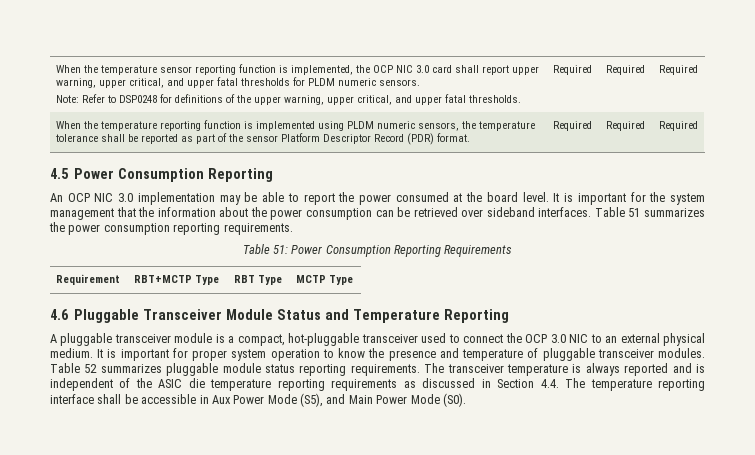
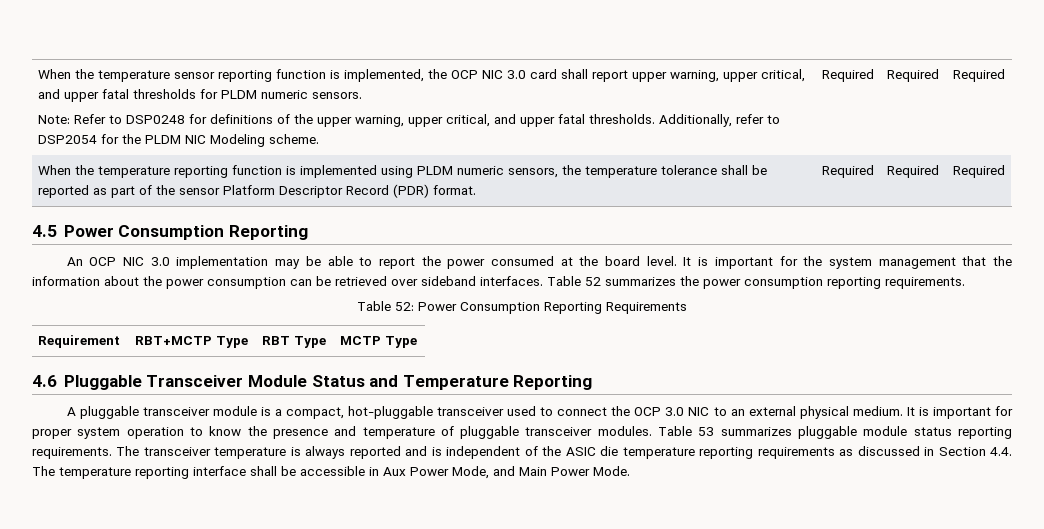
(522, 99) none -> [659,114,781,127] [38,134,320,147] Additionally, refer to DSP2054 for the PLDM NIC Modeling scheme.
[628,208,641,217] 51 -> [585,277,601,286] 52
[272,245,288,254] 51: -> [395,302,414,311] 52:
[84,364,98,373] 52 -> [698,427,715,436] 53
[267,393,323,407] Mode (S5), -> [452,466,489,479] Mode,
[410,393,466,407] Mode (S0). -> [593,466,630,476] Mode.

